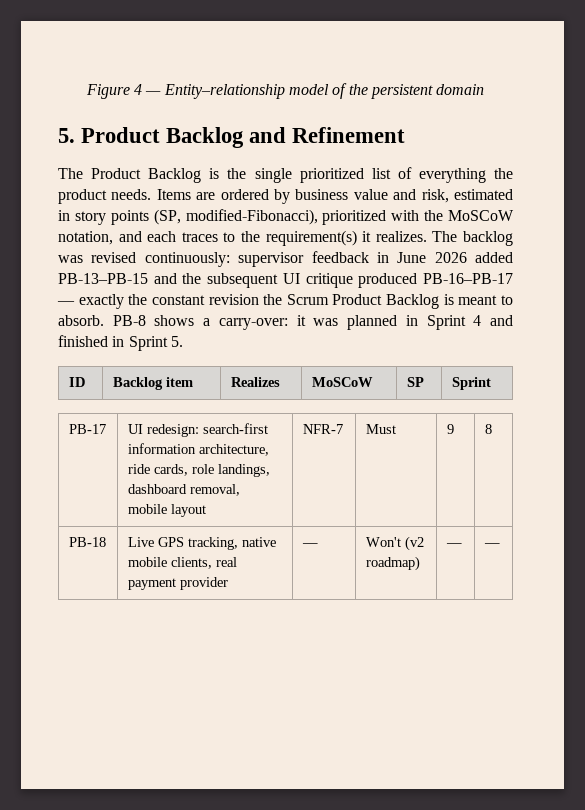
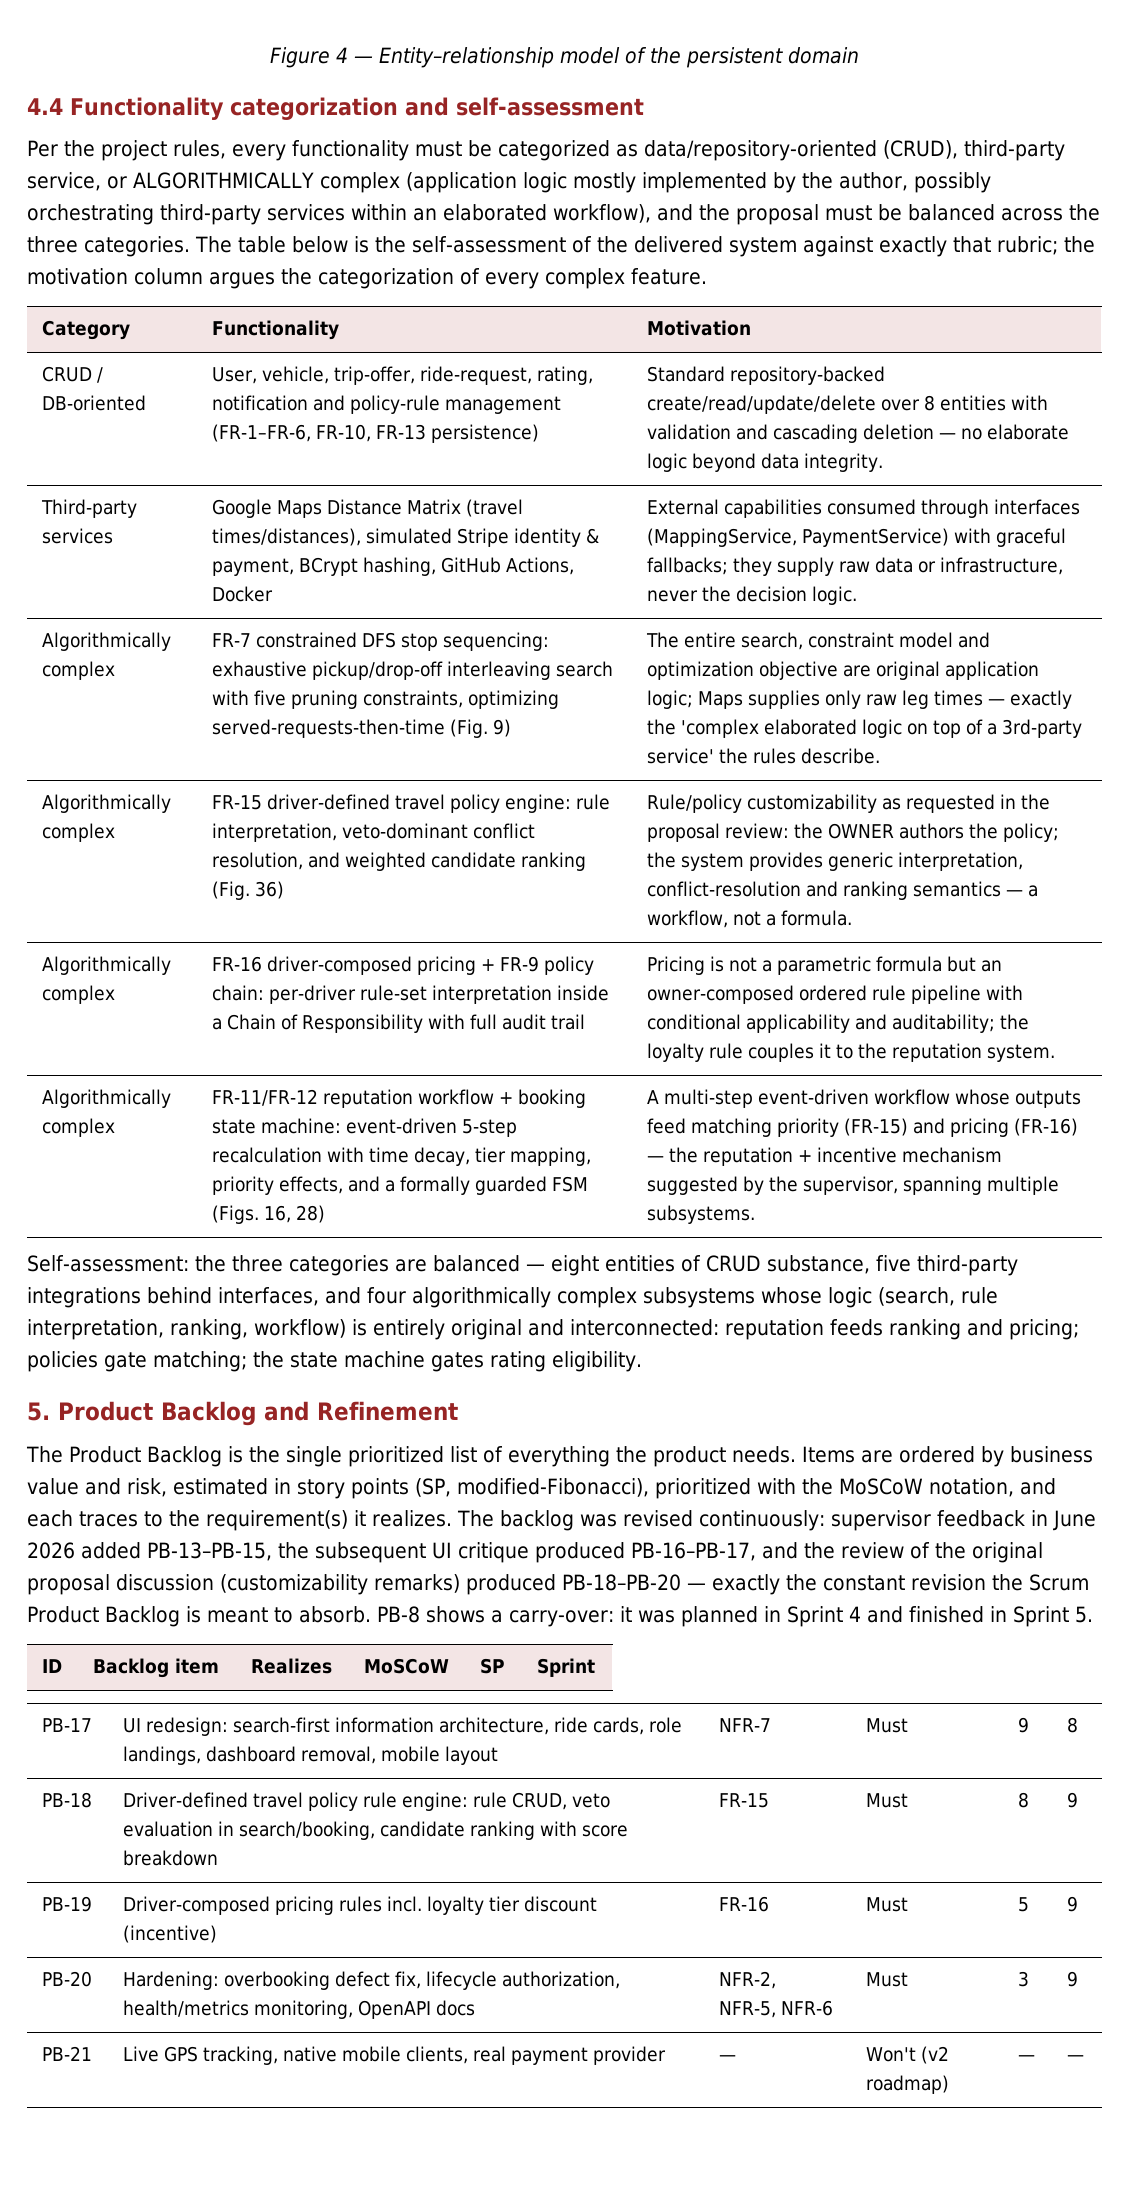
(485, 89) none -> [27,97,644,120] [27,140,1065,161] [27,172,991,193] [27,204,1100,225] [27,236,1095,257] [27,268,707,289] [42,320,131,340] [212,320,340,340] [647,320,752,336] [42,366,104,383] [42,395,147,411] [212,366,594,385] [212,395,562,414] [212,424,540,443] [647,366,886,385] [647,395,1049,414] [647,424,1070,443] [647,453,884,472] [41,499,138,518] [42,528,114,544] [212,499,524,518] [212,528,600,547] [212,557,575,576] [212,586,274,602] [647,499,1081,518] [647,528,1067,547] [647,557,1064,576] [647,586,858,605] [42,632,172,651] [42,661,116,680] [212,632,550,651] [212,661,614,680] [212,690,560,709] [212,719,512,738] [646,632,991,650] [647,661,1040,680] [647,690,1073,709] [647,719,1083,738] [647,748,881,764] [42,794,172,813] [42,823,116,842] [212,794,611,813] [212,823,536,842] [212,852,587,871] [212,881,285,900] [647,794,1051,813] [647,823,1060,842] [647,852,1024,871] [647,881,1039,900] [647,910,853,928] [42,956,172,975] [42,985,116,1004] [212,956,595,975] [212,985,610,1004] [212,1014,586,1033] [647,956,1003,975] [647,985,1024,1004] [647,1014,1030,1033] [647,1043,1056,1062] [42,1089,172,1108] [42,1118,116,1137] [212,1089,587,1108] [212,1118,518,1137] [212,1147,592,1166] [212,1176,589,1195] [212,1205,326,1224] [647,1089,1082,1108] [647,1118,1079,1137] [647,1147,1003,1166] [647,1176,1060,1195] [647,1205,756,1224] [27,1255,1018,1276] [27,1287,998,1308] [27,1319,1079,1340] [27,1351,642,1372] // 4.4 Functionality categorization and self-assessment // Per the project rules, every functionality must be categorized as data/repository-oriented (CRUD), third-party service, or ALGORITHMICALLY complex (application logic mostly implemented by the author, possibly orchestrating third-party services within an elaborated workflow), and the proposal must be balanced across the three categories. The table below is the self-assessment of the delivered system against exactly that rubric; the motivation column argues the categorization of every complex feature. // Category | Functionality | Motivation // CRUD / DB-oriented | User, vehicle, trip-offer, ride-request, rating, notification and policy-rule management (FR-1–FR-6, FR-10, FR-13 persistence) | Standard repository-backed create/read/update/delete over 8 entities with validation and cascading deletion — no elaborate logic beyond data integrity. // Third-party services | Google Maps Distance Matrix (travel times/distances), simulated Stripe identity & payment, BCrypt hashing, GitHub Actions, Docker | External capabilities consumed through interfaces (MappingService, PaymentService) with graceful fallbacks; they supply raw data or infrastructure, never the decision logic. // Algorithmically complex | FR-7 constrained DFS stop sequencing: exhaustive pickup/drop-off interleaving search with five pruning constraints, optimizing served-requests-then-time (Fig. 9) | The entire search, constraint model and optimization objective are original application logic; Maps supplies only raw leg times — exactly the 'complex elaborated logic on top of a 3rd-party service' the rules describe. // Algorithmically complex | FR-15 driver-defined travel policy engine: rule interpretation, veto-dominant conflict resolution, and weighted candidate ranking (Fig. 36) | Rule/policy customizability as requested in the proposal review: the OWNER authors the policy; the system provides generic interpretation, conflict-resolution and ranking semantics — a workflow, not a formula. // Algorithmically complex | FR-16 driver-composed pricing + FR-9 policy chain: per-driver rule-set interpretation inside a Chain of Responsibility with full audit trail | Pricing is not a parametric formula but an owner-composed ordered rule pipeline with conditional applicability and auditability; the loyalty rule couples it to the reputation system. // Algorithmically complex | FR-11/FR-12 reputation workflow + booking state machine: event-driven 5-step recalculation with time decay, tier mapping, priority effects, and a formally guarded FSM (Figs. 16, 28) | A multi-step event-driven workflow whose outputs feed matching priority (FR-15) and pricing (FR-16) — the reputation + incentive mechanism suggested by the supervisor, spanning multiple subsystems. // Self-assessment: the three categories are balanced — eight entities of CRUD substance, five third-party integrations behind interfaces, and four algorithmically complex subsystems whose logic (search, rule interpretation, ranking, workflow) is entirely original and interconnected: reputation feeds ranking and pricing; policies gate matching; the state machine gates rating eligibility.
[58,273,177,284] PB-13–PB-15 and -> [147,1542,272,1561] PB-13–PB-15,
[423,273,513,284] PB-16–PB-17 -> [631,1542,1043,1563] [27,1574,681,1595] PB-16–PB-17, and the review of the original proposal discussion (customizability remarks) produced PB-18–PB-20
(106, 542) none -> [123,1792,611,1811] [123,1821,629,1840] [123,1850,219,1866] [719,1793,770,1808] [866,1793,909,1808] [1018,1792,1030,1808] [1067,1792,1079,1808] [42,1896,93,1912] [123,1896,598,1915] [123,1925,218,1943] [719,1896,770,1912] [866,1897,909,1912] [1018,1897,1030,1912] [1067,1896,1079,1912] [42,1971,93,1987] [123,1971,621,1990] [123,2000,476,2019] [719,1971,777,1989] [719,2000,834,2018] [866,1972,909,1987] [1018,1971,1030,1987] [1067,1971,1079,1987] [42,2046,93,2061] | Driver-defined travel policy rule engine: rule CRUD, veto evaluation in search/booking, candidate ranking with score breakdown | FR-15 | Must | 8 | 9 // PB-19 | Driver-composed pricing rules incl. loyalty tier discount (incentive) | FR-16 | Must | 5 | 9 // PB-20 | Hardening: overbooking defect fix, lifecycle authorization, health/metrics monitoring, OpenAPI docs | NFR-2, NFR-5, NFR-6 | Must | 3 | 9 // PB-21

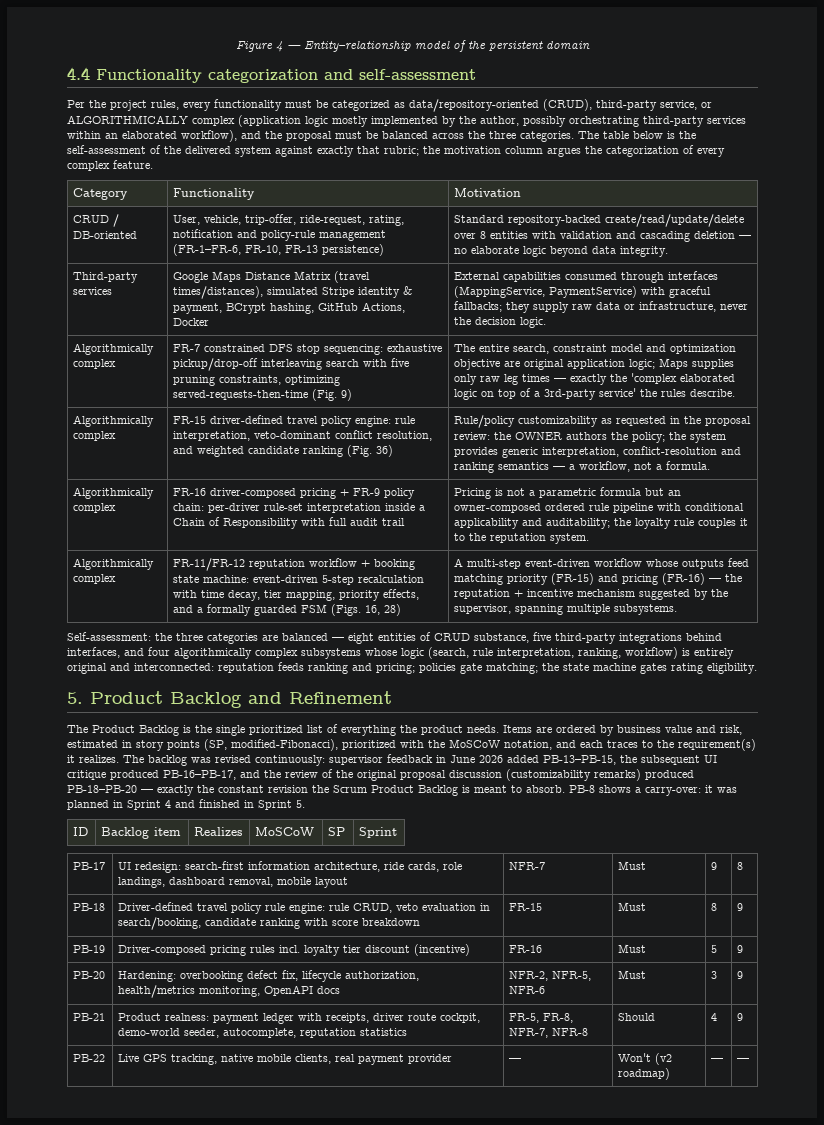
(93, 2053) none -> [118,1013,481,1024] [118,1028,408,1038] [509,1013,574,1023] [509,1028,589,1038] [618,1013,656,1021] [711,1013,718,1021] [737,1013,744,1021] [73,1054,106,1062] | Product realness: payment ledger with receipts, driver route cockpit, demo-world seeder, autocomplete, reputation statistics | FR-5, FR-8, NFR-7, NFR-8 | Should | 4 | 9 // PB-22

